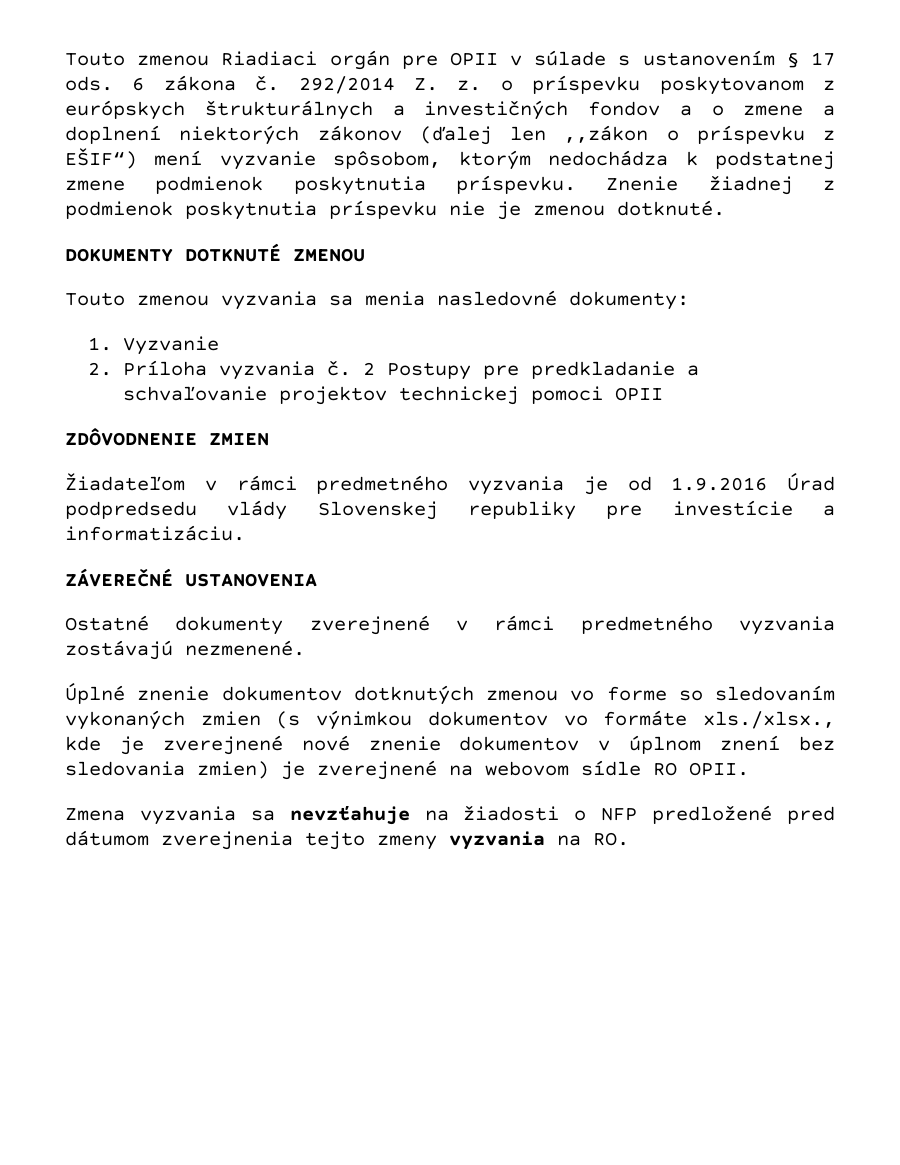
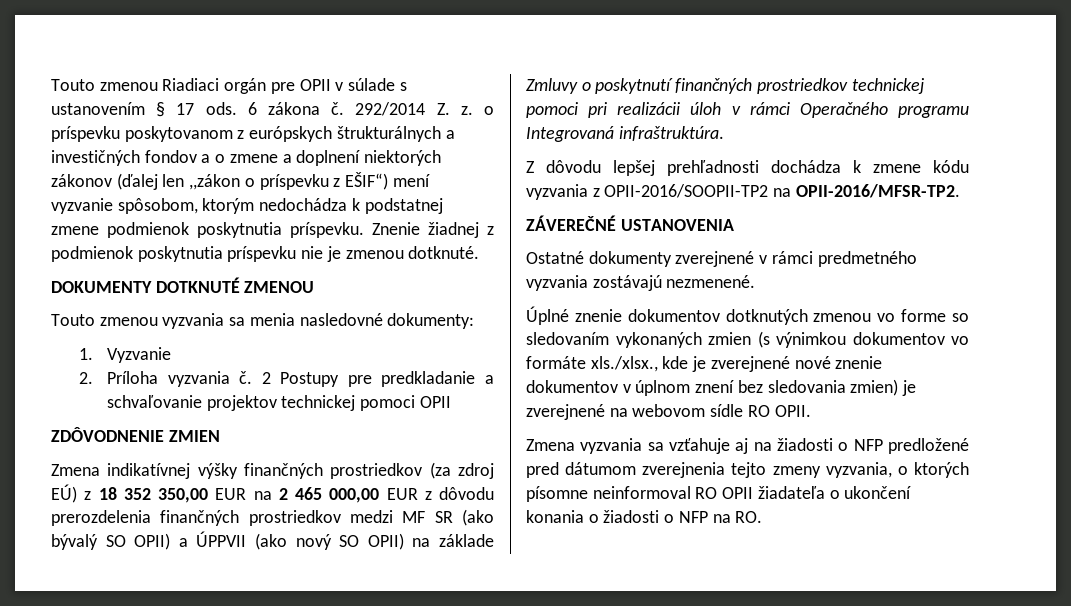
[65,473,835,495] [65,500,836,520] [65,525,245,541] Žiadateľom v rámci predmetného vyzvania je od 1.9.2016 Úrad podpredsedu vlády Slovenskej republiky pre investície a informatizáciu. -> [51,462,494,479] [51,484,494,503] [51,509,494,526] [51,531,495,550] [526,78,924,94] [526,102,969,118] [526,126,724,142] [526,160,969,176] [526,184,960,200] Zmena indikatívnej výšky finančných prostriedkov (za zdroj EÚ) z 18 352 350,00 EUR na 2 465 000,00 EUR z dôvodu prerozdelenia finančných prostriedkov medzi MF SR (ako bývalý SO OPII) a ÚPPVII (ako nový SO OPII) na základe Zmluvy o poskytnutí finančných prostriedkov technickej pomoci pri realizácii úloh v rámci Operačného programu Integrovaná infraštruktúra. // Z dôvodu lepšej prehľadnosti dochádza k zmene kódu vyzvania z OPII-2016/SOOPII-TP2 na OPII-2016/MFSR-TP2.
[289,806,410,825] nevzťahuje -> [669,438,749,454] vzťahuje aj
[449,831,545,850] vyzvania -> [825,462,969,478] [526,486,912,502] [526,510,708,523] vyzvania, o ktorých písomne neinformoval RO OPII žiadateľa o ukončení konania o žiadosti o NFP

